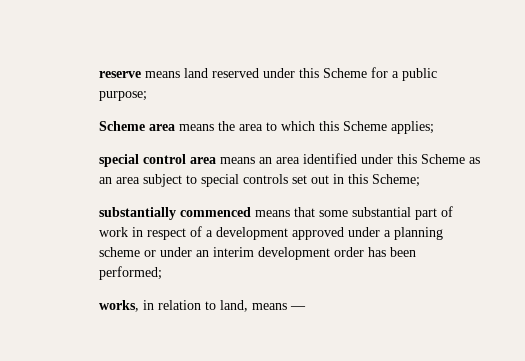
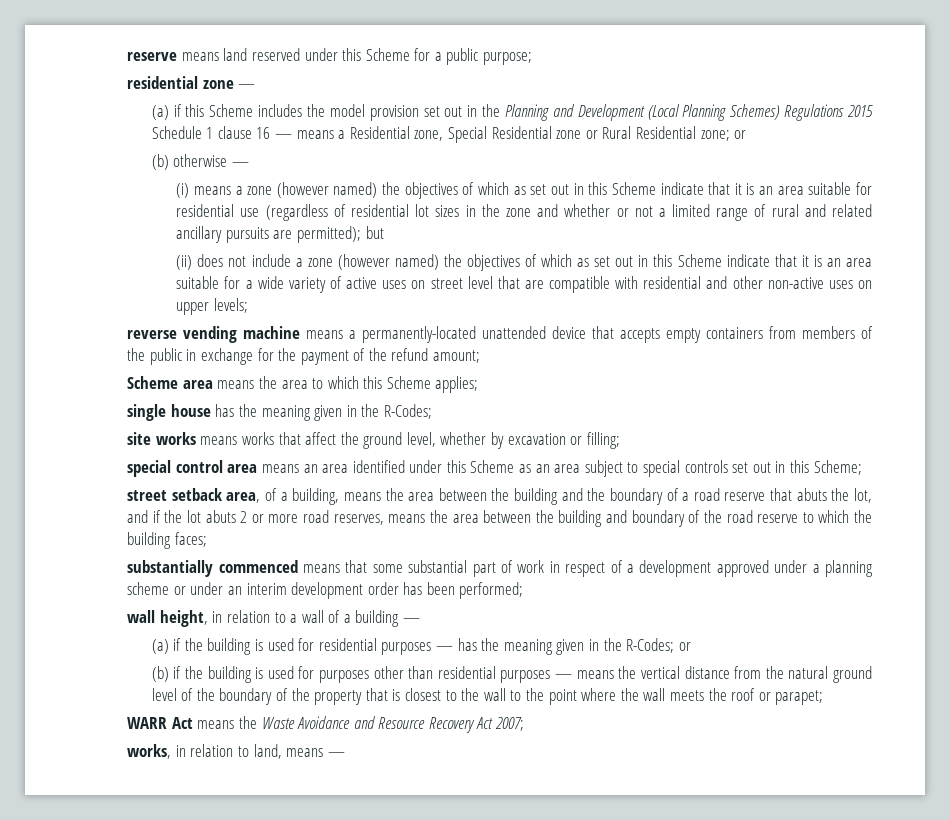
(148, 96) none -> [127,76,256,89] [151,104,874,121] [151,126,747,143] [151,154,249,170] [176,182,873,199] [176,204,872,221] [176,226,384,243] [176,254,873,271] [176,276,872,293] [176,298,248,315] [127,326,874,343] [127,348,481,365] // residential zone — // (a) if this Scheme includes the model provision set out in the Planning and Development (Local Planning Schemes) Regulations 2015 Schedule 1 clause 16 — means a Residential zone, Special Residential zone or Rural Residential zone; or // (b) otherwise — // (i) means a zone (however named) the objectives of which as set out in this Scheme indicate that it is an area suitable for residential use (regardless of residential lot sizes in the zone and whether or not a limited range of rural and related ancillary pursuits are permitted); but // (ii) does not include a zone (however named) the objectives of which as set out in this Scheme indicate that it is an area suitable for a wide variety of active uses on street level that are compatible with residential and other non-active uses on upper levels; // reverse vending machine means a permanently-located unattended device that accepts empty containers from members of the public in exchange for the payment of the refund amount;
(435, 127) none -> [127,404,432,421] [127,432,620,449] // single house has the meaning given in the R-Codes; // site works means works that affect the ground level, whether by excavation or filling;
(421, 180) none -> [127,488,873,505] [127,510,872,527] [127,532,207,549] // street setback area, of a building, means the area between the building and the boundary of a road reserve that abuts the lot, and if the lot abuts 2 or more road reserves, means the area between the building and boundary of the road reserve to which the building faces;
(163, 273) none -> [127,610,421,627] [151,638,691,655] [151,666,872,683] [151,688,824,705] [127,716,525,733] // wall height, in relation to a wall of a building — // (a) if the building is used for residential purposes — has the meaning given in the R-Codes; or // (b) if the building is used for purposes other than residential purposes — means the vertical distance from the natural ground level of the boundary of the property that is closest to the wall to the point where the wall meets the roof or parapet; // WARR Act means the Waste Avoidance and Resource Recovery Act 2007;

